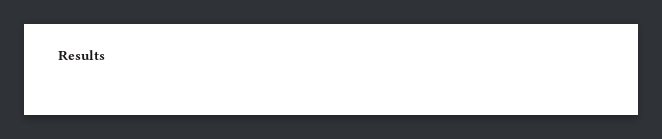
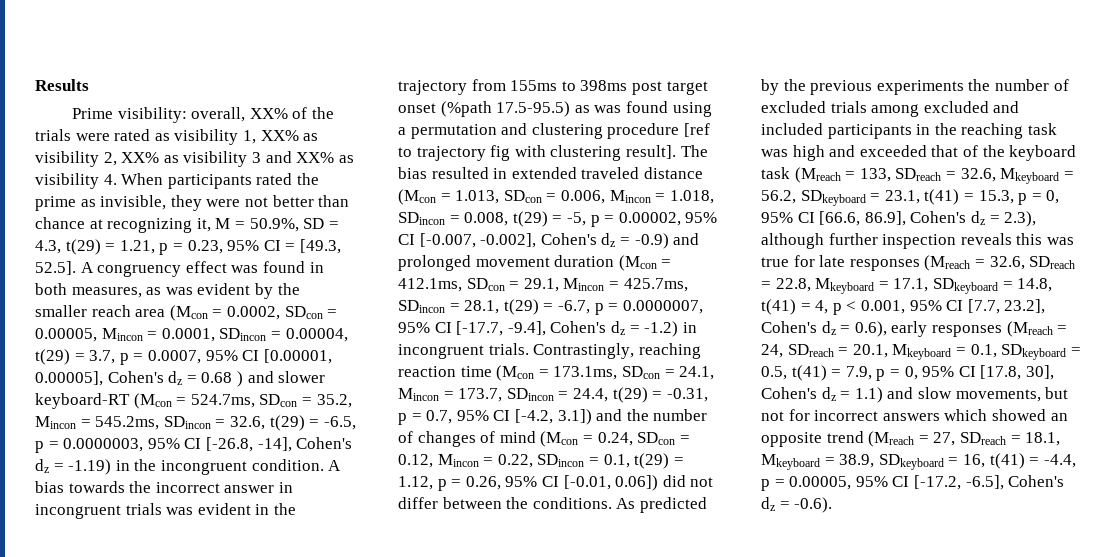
(105, 55) none -> [72,107,335,123] [35,129,319,145] [35,151,354,167] [35,173,319,189] [35,195,350,211] [35,217,339,233] [35,239,341,255] [35,261,324,277] [35,283,300,299] [35,305,338,321] [35,328,348,342] [35,349,332,365] [35,371,326,387] [35,393,352,409] [35,415,356,431] [35,437,353,453] [35,459,342,475] [35,481,293,493] [35,503,296,519] [398,79,708,95] [398,101,712,117] [398,123,710,139] [398,145,708,161] [398,167,703,179] [398,189,714,205] [398,211,718,227] [398,233,700,249] [398,255,672,271] [398,278,688,292] [398,299,703,315] [398,321,697,337] [398,343,701,359] [398,365,715,381] [398,387,708,403] [398,409,708,425] [398,431,690,447] [398,453,684,469] [398,475,714,491] [398,497,707,513] [761,79,1069,95] [761,101,1020,117] [761,123,1057,139] [761,145,1077,161] [761,167,1074,184] [761,189,1060,206] [761,211,1037,227] [761,233,1074,249] [761,255,1076,271] [761,278,1053,294] [761,299,1046,315] [761,321,1068,337] [761,344,1081,360] [761,365,1054,381] [761,387,1069,403] [761,409,1068,421] [761,431,1061,447] [761,453,1076,470] [761,475,1065,491] [761,497,833,513] // Prime visibility: overall, XX% of the trials were rated as visibility 1, XX% as visibility 2, XX% as visibility 3 and XX% as visibility 4. When participants rated the prime as invisible, they were not better than chance at recognizing it, M = 50.9%, SD = 4.3, t(29) = 1.21, p = 0.23, 95% CI = [49.3, 52.5]. A congruency effect was found in both measures, as was evident by the smaller reach area (Mcon = 0.0002, SDcon = 0.00005, Mincon = 0.0001, SDincon = 0.00004, t(29) = 3.7, p = 0.0007, 95% CI [0.00001, 0.00005], Cohen's dz = 0.68 ) and slower keyboard-RT (Mcon = 524.7ms, SDcon = 35.2, Mincon = 545.2ms, SDincon = 32.6, t(29) = -6.5, p = 0.0000003, 95% CI [-26.8, -14], Cohen's dz = -1.19) in the incongruent condition. A bias towards the incorrect answer in incongruent trials was evident in the trajectory from 155ms to 398ms post target onset (%path 17.5-95.5) as was found using a permutation and clustering procedure [ref to trajectory fig with clustering result]. The bias resulted in extended traveled distance (Mcon = 1.013, SDcon = 0.006, Mincon = 1.018, SDincon = 0.008, t(29) = -5, p = 0.00002, 95% CI [-0.007, -0.002], Cohen's dz = -0.9) and prolonged movement duration (Mcon = 412.1ms, SDcon = 29.1, Mincon = 425.7ms, SDincon = 28.1, t(29) = -6.7, p = 0.0000007, 95% CI [-17.7, -9.4], Cohen's dz = -1.2) in incongruent trials. Contrastingly, reaching reaction time (Mcon = 173.1ms, SDcon = 24.1, Mincon = 173.7, SDincon = 24.4, t(29) = -0.31, p = 0.7, 95% CI [-4.2, 3.1]) and the number of changes of mind (Mcon = 0.24, SDcon = 0.12, Mincon = 0.22, SDincon = 0.1, t(29) = 1.12, p = 0.26, 95% CI [-0.01, 0.06]) did not differ between the conditions. As predicted by the previous experiments the number of excluded trials among excluded and included participants in the reaching task was high and exceeded that of the keyboard task (Mreach = 133, SDreach = 32.6, Mkeyboard = 56.2, SDkeyboard = 23.1, t(41) = 15.3, p = 0, 95% CI [66.6, 86.9], Cohen's dz = 2.3), although further inspection reveals this was true for late responses (Mreach = 32.6, SDreach = 22.8, Mkeyboard = 17.1, SDkeyboard = 14.8, t(41) = 4, p < 0.001, 95% CI [7.7, 23.2], Cohen's dz = 0.6), early responses (Mreach = 24, SDreach = 20.1, Mkeyboard = 0.1, SDkeyboard = 0.5, t(41) = 7.9, p = 0, 95% CI [17.8, 30], Cohen's dz = 1.1) and slow movements, but not for incorrect answers which showed an opposite trend (Mreach = 27, SDreach = 18.1, Mkeyboard = 38.9, SDkeyboard = 16, t(41) = -4.4, p = 0.00005, 95% CI [-17.2, -6.5], Cohen's dz = -0.6).

